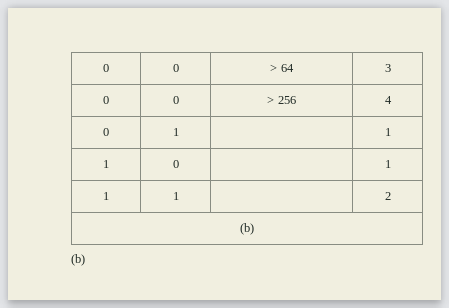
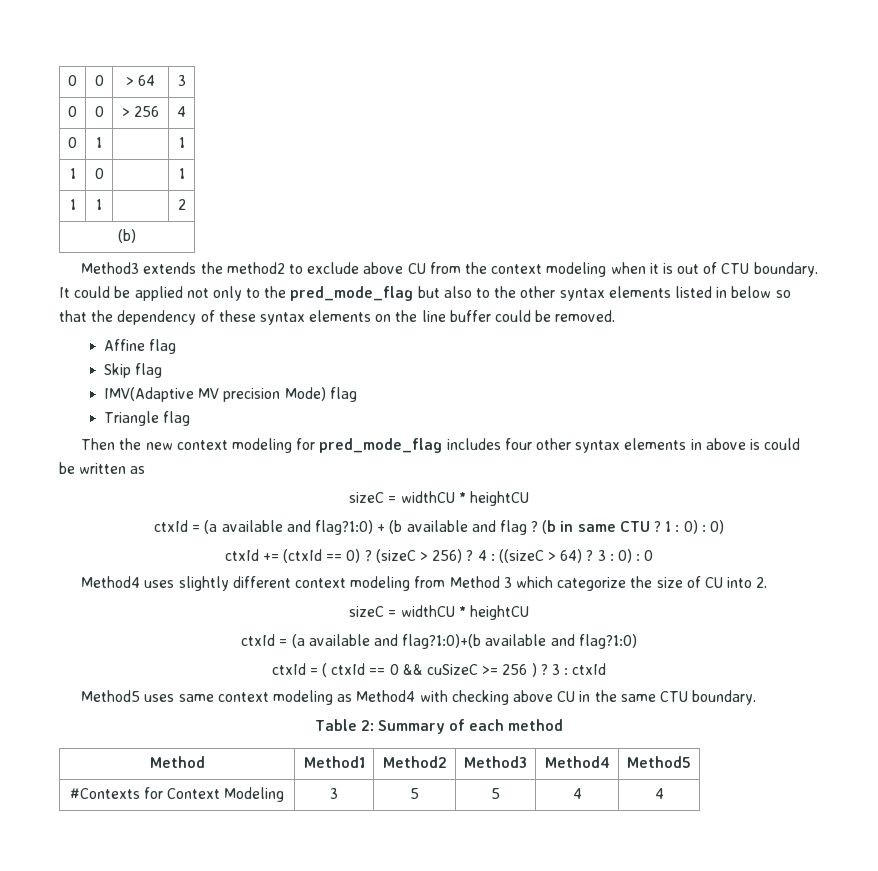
[71,254,85,266] (b) -> [81,262,818,277] [59,286,791,301] [59,310,616,325] [103,339,177,354] [103,363,163,378] [103,387,357,402] [103,411,191,426] [81,438,801,453] [59,462,146,474] [349,491,529,506] [154,520,724,535] [224,549,654,563] [81,576,768,591] [349,605,529,620] [241,634,637,649] [271,663,607,677] [81,690,757,705] [314,719,564,734] [149,756,205,768] [303,756,365,768] [382,756,447,768] [464,756,527,768] [544,756,610,768] [627,756,691,768] [69,787,285,802] [330,788,338,799] [410,788,419,799] [491,788,500,799] [572,788,582,799] [654,788,664,799] Method3 extends the method2 to exclude above CU from the context modeling when it is out of CTU boundary. It could be applied not only to the pred_mode_flag but also to the other syntax elements listed in below so that the dependency of these syntax elements on the line buffer could be removed. // Affine flag // Skip flag // IMV(Adaptive MV precision Mode) flag // Triangle flag // Then the new context modeling for pred_mode_flag includes four other syntax elements in above is could be written as // sizeC = widthCU * heightCU // ctxId = (a available and flag?1:0) + (b available and flag ? (b in same CTU ? 1 : 0) : 0) // ctxId += (ctxId == 0) ? (sizeC > 256) ? 4 : ((sizeC > 64) ? 3 : 0) : 0 // Method4 uses slightly different context modeling from Method 3 which categorize the size of CU into 2. // sizeC = widthCU * heightCU // ctxId = (a available and flag?1:0)+(b available and flag?1:0) // ctxId = ( ctxId == 0 && cuSizeC >= 256 ) ? 3 : ctxId // Method5 uses same context modeling as Method4 with checking above CU in the same CTU boundary. // Table 2: Summary of each method // Method | Method1 | Method2 | Method3 | Method4 | Method5 // #Contexts for Context Modeling | 3 | 5 | 5 | 4 | 4

